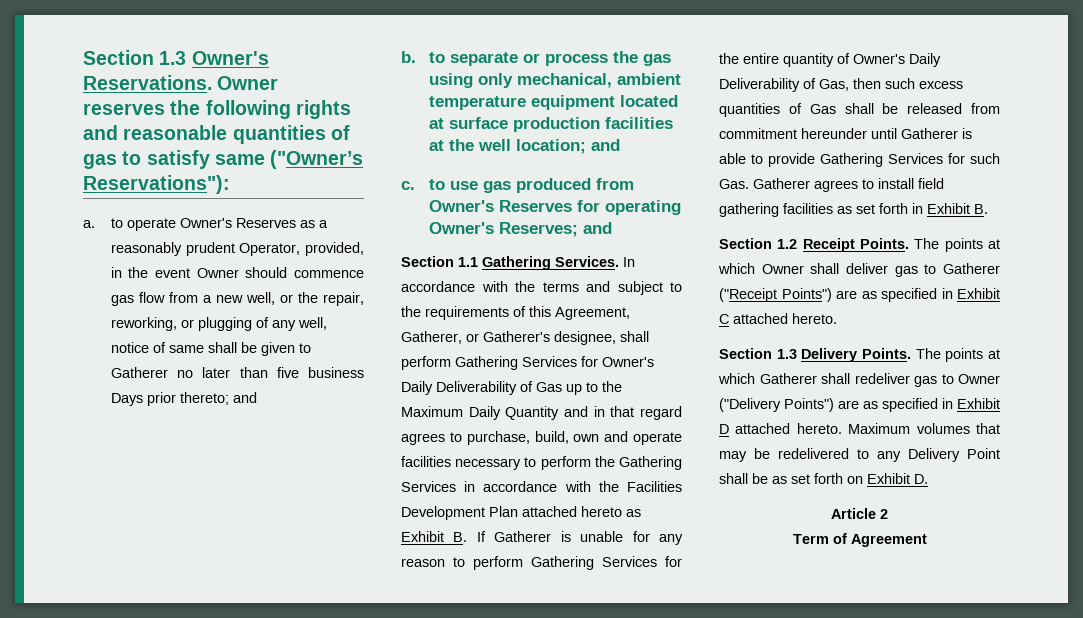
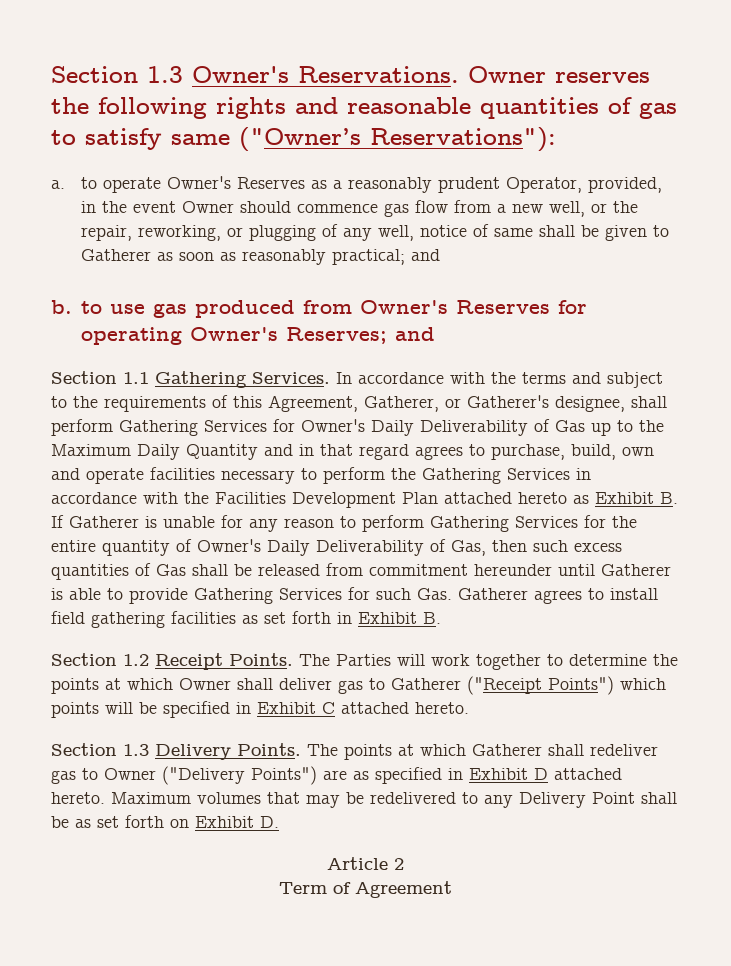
[177,367,364,378] [110,392,257,406] [401,51,671,66] [428,73,681,88] [428,95,678,110] [428,117,673,132] [428,139,620,154] [401,181,415,190] no later than five business Days prior thereto; and // b. to separate or process the gas using only mechanical, ambient temperature equipment located at surface production facilities at the well location; and // c. -> [157,249,441,265] [51,300,72,314] as soon as reasonably practical; and // b.
(940, 243) none -> [336,654,678,670] Parties will work together to determine the
[836,290,877,299] are as -> [620,678,666,690] [51,702,157,718] which points will be

